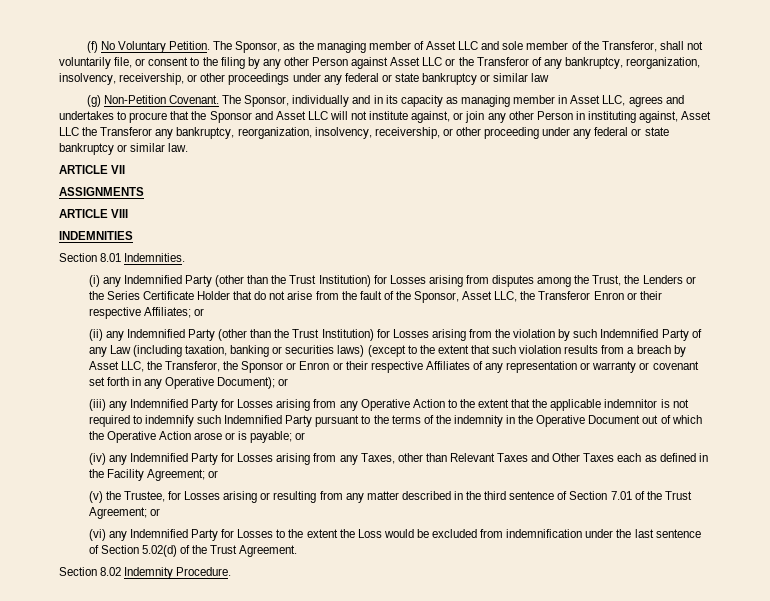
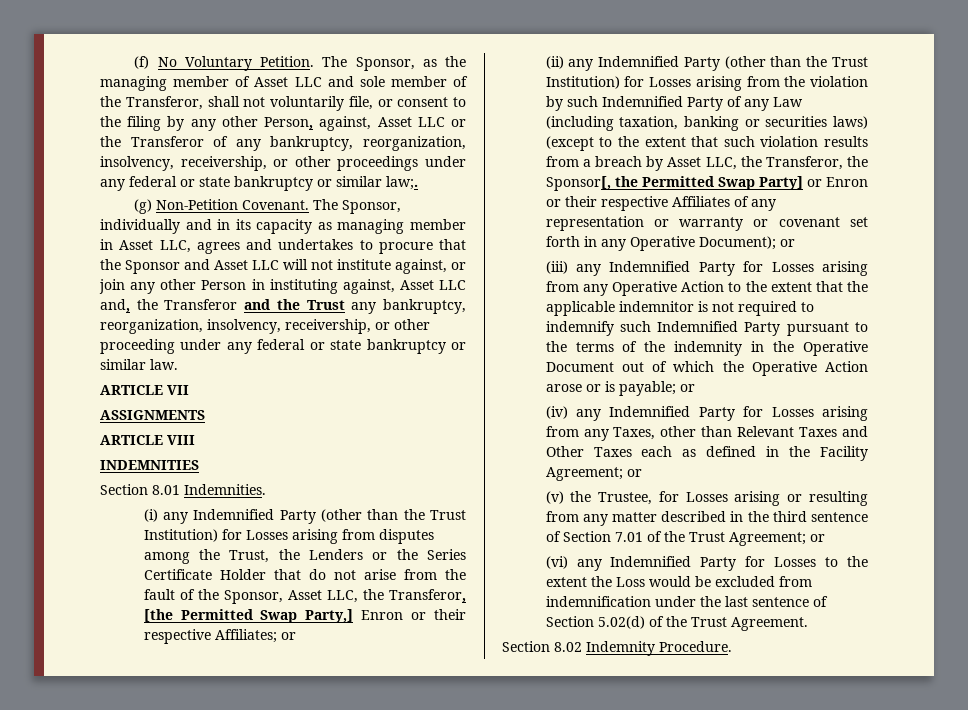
[312,57,389,69] Person against -> [264,116,372,131] Person, against,
[531,73,550,82] law -> [386,176,418,190] law;.
[82,127,153,136] the Transferor -> [100,299,345,313] and, the Transferor and the Trust
[538,291,591,300] Transferor -> [389,589,466,603] [143,609,354,623] Transferor, [the Permitted Swap Party,]
[241,361,284,373] Sponsor -> [545,176,803,191] Sponsor[, the Permitted Swap Party]

